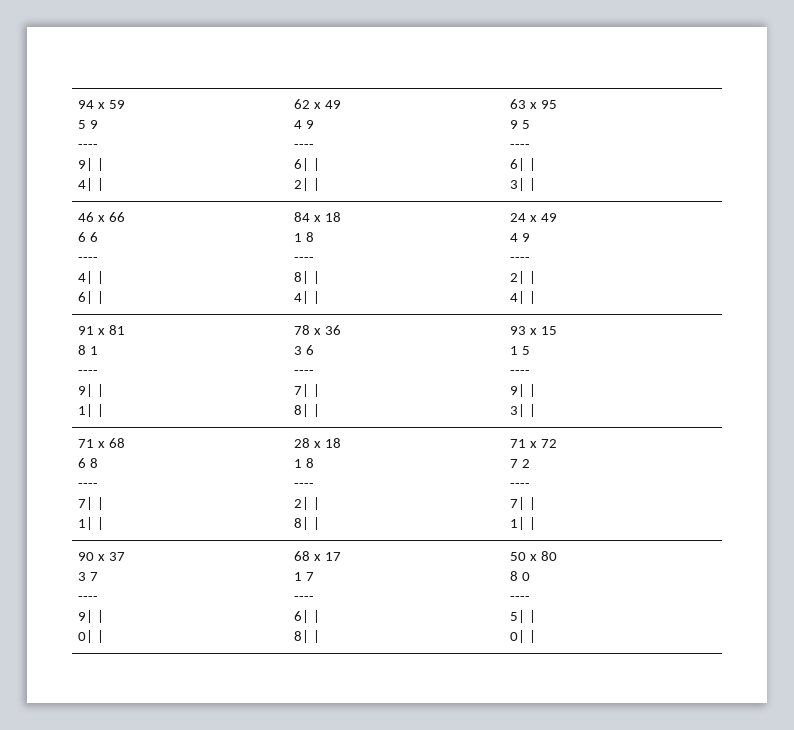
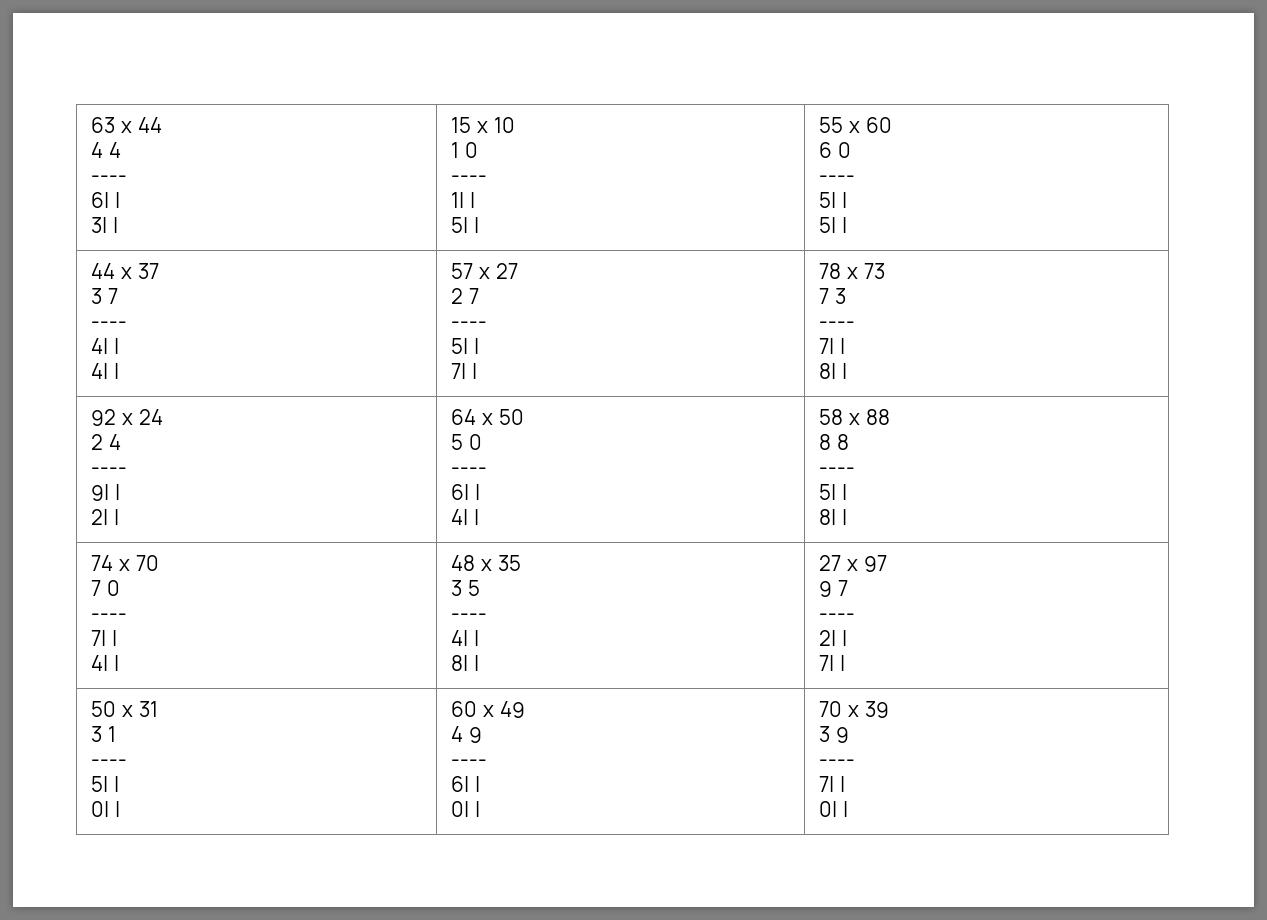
[78,100,126,109] [78,120,99,129] [78,144,99,149] [78,158,105,171] [78,178,105,191] [294,99,311,109] 94 x 59 // 5 9 // ---- // 9| | // 4| | | 62 -> [91,117,162,133] [91,142,122,158] [91,175,128,183] [91,192,121,208] [91,217,119,233] [451,117,515,133] [451,142,479,158] [451,175,488,183] [451,192,476,208] [451,217,480,233] [819,117,892,133] [819,142,852,158] [819,175,856,183] [819,192,848,208] [819,217,848,233] [91,263,159,279] [91,288,119,304] [91,321,128,329] [91,338,120,354] [91,363,120,379] [451,263,518,279] [451,288,480,304] [451,321,488,329] [451,338,480,354] [451,363,478,379] [819,263,885,279] [819,288,847,304] [819,321,856,329] [819,338,846,354] [819,363,848,379] [91,409,163,426] [91,434,122,450] [91,467,128,475] [91,484,121,501] [91,509,120,525] [451,409,524,425] [451,434,483,450] [451,467,488,475] [451,484,481,500] [451,509,480,525] [819,409,890,425] [819,434,850,450] [819,467,856,475] [819,484,848,500] [819,509,848,525] [91,555,159,571] [91,580,121,596] [91,613,128,621] [91,630,118,646] [91,655,120,671] [451,555,521,571] [451,580,481,596] [451,613,488,621] [451,630,480,646] [451,655,480,671] [819,555,887,572] [819,580,849,597] [819,613,856,621] [819,630,848,646] [819,655,846,671] [91,701,158,717] [91,726,117,742] [91,759,128,767] [91,776,120,792] [91,801,121,817] [451,701,478,717] 63 x 44 // 4 4 // ---- // 6| | // 3| | | 15 x 10 // 1 0 // ---- // 1| | // 5| | | 55 x 60 // 6 0 // ---- // 5| | // 5| | // 44 x 37 // 3 7 // ---- // 4| | // 4| | | 57 x 27 // 2 7 // ---- // 5| | // 7| | | 78 x 73 // 7 3 // ---- // 7| | // 8| | // 92 x 24 // 2 4 // ---- // 9| | // 2| | | 64 x 50 // 5 0 // ---- // 6| | // 4| | | 58 x 88 // 8 8 // ---- // 5| | // 8| | // 74 x 70 // 7 0 // ---- // 7| | // 4| | | 48 x 35 // 3 5 // ---- // 4| | // 8| | | 27 x 97 // 9 7 // ---- // 2| | // 7| | // 50 x 31 // 3 1 // ---- // 5| | // 0| | | 60
[294,178,321,191] [510,99,558,109] [510,120,531,129] [510,144,531,149] [510,158,537,171] [510,178,537,191] [78,212,126,222] [78,232,99,242] [78,257,99,262] [78,271,105,284] [78,291,105,304] [294,212,342,222] [294,232,315,242] [294,257,315,262] [294,271,321,284] [294,291,321,304] [510,213,558,222] [510,233,531,242] [510,257,531,262] [510,271,537,284] [510,291,537,304] [78,325,126,335] [78,345,99,355] [78,370,99,375] [78,384,105,397] [78,404,105,417] [294,325,342,335] [294,345,315,355] [294,370,315,375] [294,384,321,397] [294,404,321,417] [510,326,558,335] [510,346,531,355] [510,370,531,375] [510,384,537,397] [510,404,537,417] [78,438,126,448] [78,458,99,468] [78,483,99,488] [78,497,105,510] [78,517,105,530] [294,438,342,448] [294,458,315,468] [294,483,315,488] [294,497,321,510] [294,517,321,530] [510,439,558,448] [510,459,531,468] [510,483,531,488] [510,497,537,510] [510,517,537,530] [78,552,126,561] [78,572,99,581] [78,596,99,601] [78,610,105,623] [78,630,105,643] [294,551,342,561] [294,572,315,581] [294,596,315,601] [294,610,321,623] [294,630,321,643] [510,551,558,561] [510,571,531,581] [510,596,531,601] [510,610,537,623] 2| | | 63 x 95 // 9 5 // ---- // 6| | // 3| | // 46 x 66 // 6 6 // ---- // 4| | // 6| | | 84 x 18 // 1 8 // ---- // 8| | // 4| | | 24 x 49 // 4 9 // ---- // 2| | // 4| | // 91 x 81 // 8 1 // ---- // 9| | // 1| | | 78 x 36 // 3 6 // ---- // 7| | // 8| | | 93 x 15 // 1 5 // ---- // 9| | // 3| | // 71 x 68 // 6 8 // ---- // 7| | // 1| | | 28 x 18 // 1 8 // ---- // 2| | // 8| | | 71 x 72 // 7 2 // ---- // 7| | // 1| | // 90 x 37 // 3 7 // ---- // 9| | // 0| | | 68 x 17 // 1 7 // ---- // 6| | // 8| | | 50 x 80 // 8 0 // ---- // 5| | -> [451,801,481,817] [819,701,889,718] [819,726,850,743] [819,759,856,767] [819,776,846,792] 0| | | 70 x 39 // 3 9 // ---- // 7| |

